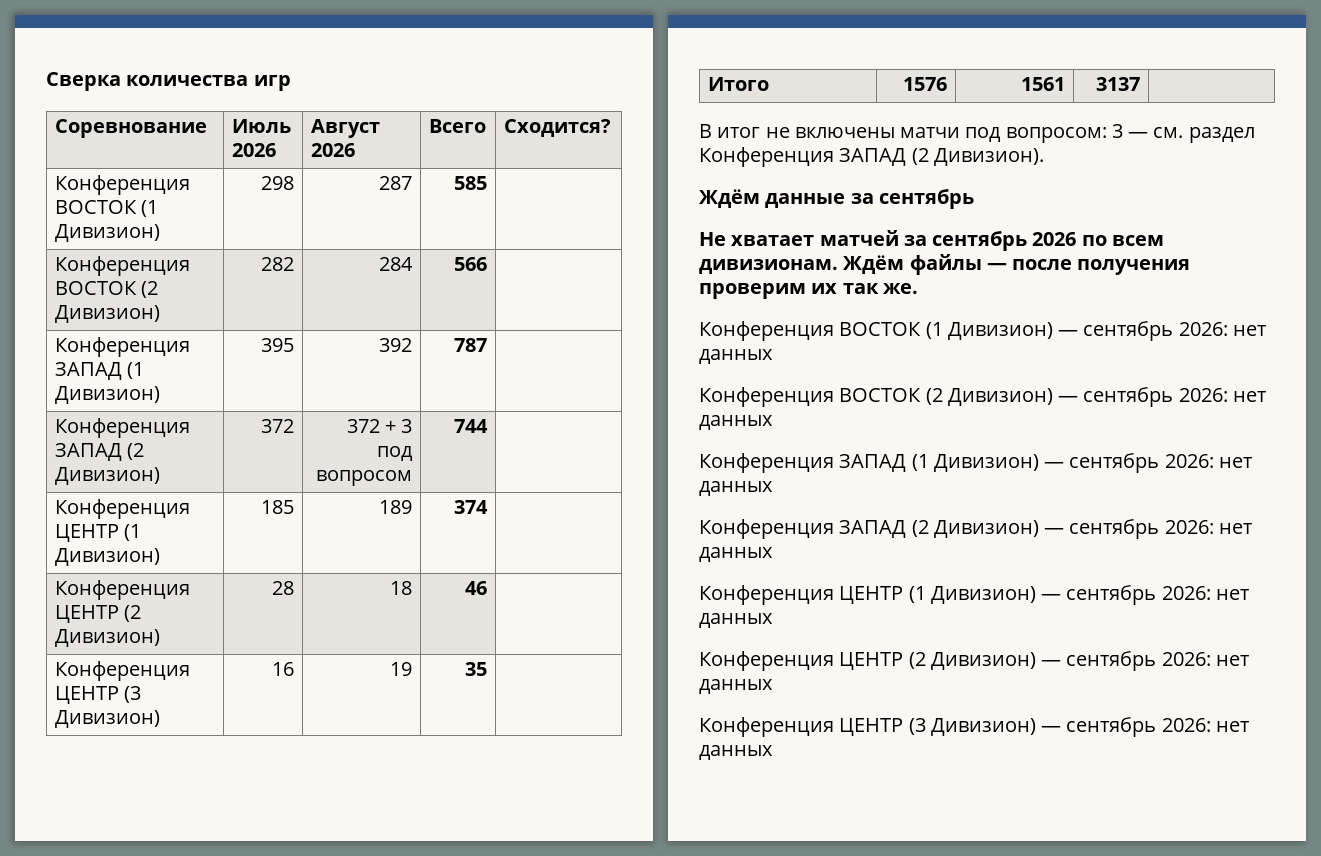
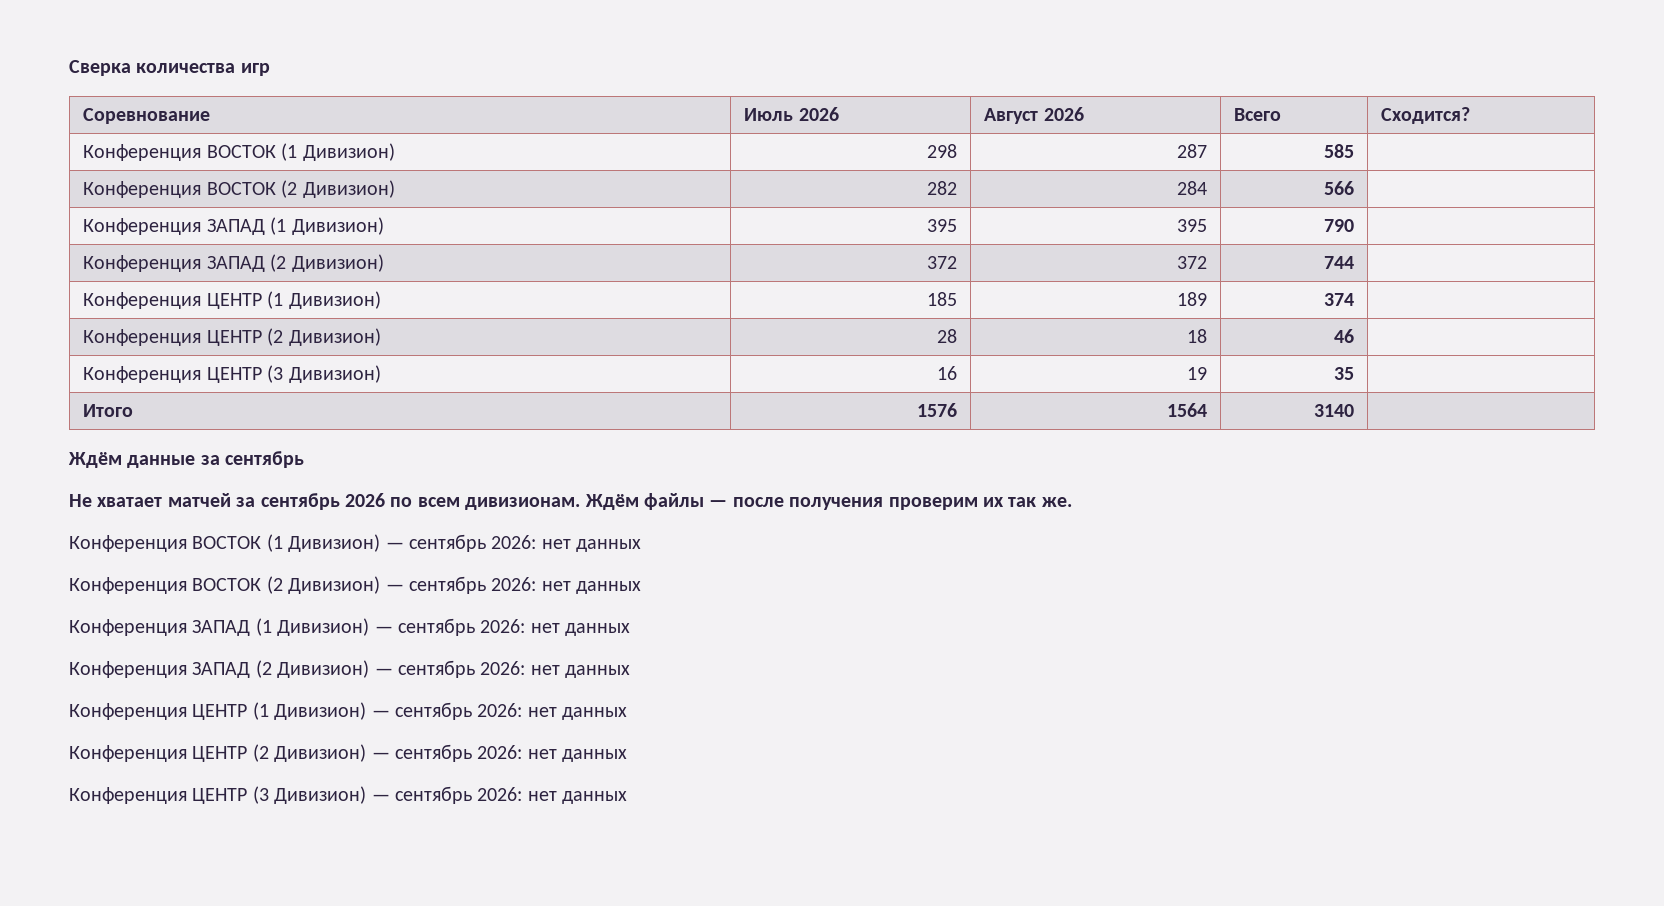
[379,338,413,352] [454,338,488,352] 392 | 787 -> [1176,219,1207,232] [1323,219,1354,232] 395 | 790
[385,419,413,433] [377,446,414,461] [316,470,413,486] + 3 под вопросом -> (1207, 262) none
[1021,77,1066,91] [1096,77,1141,91] [699,124,1255,143] [699,147,1044,167] 1561 | 3137 | // В итог не включены матчи под вопросом: 3 — см. раздел Конференция ЗАПАД (2 Дивизион). -> [1166,403,1207,417] [1313,404,1354,417] 1564 | 3140 |

